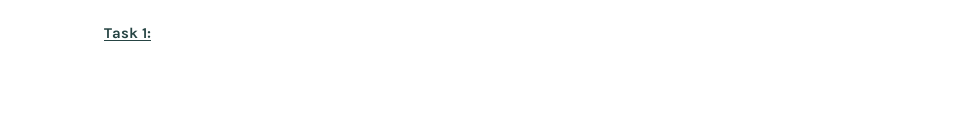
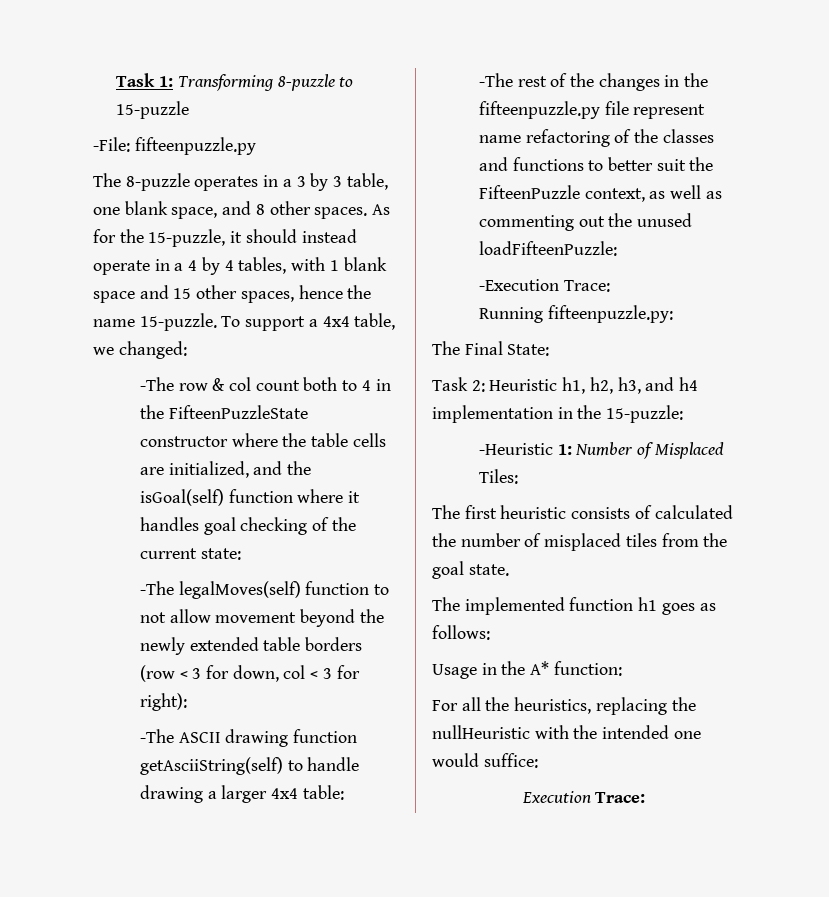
(151, 33) none -> [177,74,354,91] [116,101,190,119] [93,137,256,155] [93,173,388,191] [93,201,391,219] [93,229,357,247] [93,257,387,275] [93,285,372,303] [93,313,396,331] [93,341,187,359] [139,377,391,391] [139,405,308,419] [139,433,386,447] [139,461,311,478] [139,489,360,506] [139,517,356,535] [139,548,241,560] [139,581,389,599] [139,609,384,627] [139,637,362,655] [139,665,360,682] [139,693,187,711] [139,729,357,747] [139,757,360,775] [139,785,344,803] [478,73,709,91] [478,101,706,119] [478,129,714,147] [478,157,714,171] [478,185,722,202] [478,213,692,231] [478,241,617,256] [478,279,610,292] [478,305,673,323] [432,341,550,356] [432,377,699,394] [432,405,684,423] [478,442,724,459] [478,469,518,484] [432,505,733,519] [432,533,728,551] [432,561,509,579] [432,597,716,615] [432,625,490,640] [432,661,622,679] [432,697,696,715] [432,725,701,739] [432,753,538,768] [521,791,646,803] Transforming 8-puzzle to 15-puzzle // -File: fifteenpuzzle.py // The 8-puzzle operates in a 3 by 3 table, one blank space, and 8 other spaces. As for the 15-puzzle, it should instead operate in a 4 by 4 tables, with 1 blank space and 15 other spaces, hence the name 15-puzzle. To support a 4x4 table, we changed: // -The row & col count both to 4 in the FifteenPuzzleState constructor where the table cells are initialized, and the isGoal(self) function where it handles goal checking of the current state: // -The legalMoves(self) function to not allow movement beyond the newly extended table borders (row < 3 for down, col < 3 for right): // -The ASCII drawing function getAsciiString(self) to handle drawing a larger 4x4 table: // -The rest of the changes in the fifteenpuzzle.py file represent name refactoring of the classes and functions to better suit the FifteenPuzzle context, as well as commenting out the unused loadFifteenPuzzle: // -Execution Trace: // Running fifteenpuzzle.py: // The Final State: // Task 2: Heuristic h1, h2, h3, and h4 implementation in the 15-puzzle: // -Heuristic 1: Number of Misplaced Tiles: // The first heuristic consists of calculated the number of misplaced tiles from the goal state. // The implemented function h1 goes as follows: // Usage in the A* function: // For all the heuristics, replacing the nullHeuristic with the intended one would suffice: // Execution Trace:

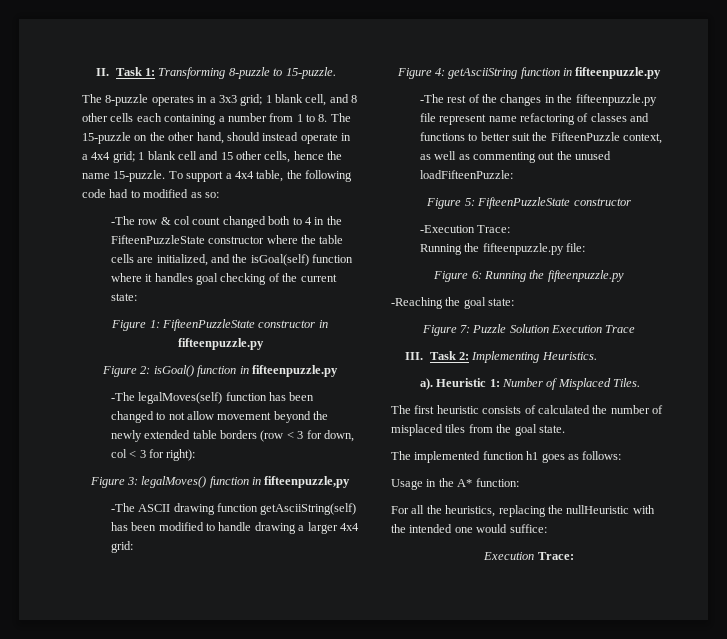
(116, 80) none -> [96,68,110,76] II.
[116,101,190,119] [93,137,256,155] 15-puzzle // -File: fifteenpuzzle.py -> [285,67,336,79] 15-puzzle.
[296,173,388,191] [93,201,391,219] [93,229,243,247] 3 by 3 table, one blank space, and 8 other spaces. As for the 15-puzzle, it -> [218,94,358,106] [82,113,351,125] [82,132,224,144] 3x3 grid; 1 blank cell, and 8 other cells each containing a number from 1 to 8. The 15-puzzle on the other hand,
[188,257,387,275] [93,291,135,303] 4 by 4 tables, with 1 blank space -> [91,151,197,163] 4x4 grid; 1 blank cell
[240,291,294,303] spaces, -> [264,151,291,163] cells,
[93,341,187,359] we changed: -> [286,170,352,182] [82,189,219,198] the following code had to modified as so:
(300, 385) none -> [222,216,266,228] changed
(241, 554) none -> [111,319,328,331] [177,338,264,350] [102,365,338,377] // Figure 1: FifteenPuzzleState constructor in fifteenpuzzle.py // Figure 2: isGoal() function in fifteenpuzzle.py
(370, 588) none -> [269,392,315,401] [110,411,154,423] has been changed
(187, 702) none -> [89,476,351,488] // Figure 3: legalMoves() function in fifteenpuzzle,py
(283, 766) none -> [110,522,204,531] has been modified
[302,785,344,800] table: -> [110,541,133,553] [396,67,662,79] grid: // Figure 4: getAsciiString function in fifteenpuzzle.py
[633,129,658,143] the -> (589, 117) none
(617, 248) none -> [426,197,631,209] // Figure 5: FifteenPuzzleState constructor
[547,305,673,323] [432,341,550,356] [432,377,699,394] [432,405,684,423] [478,443,553,455] fifteenpuzzle.py: // The Final State: // Task 2: Heuristic h1, h2, h3, and h4 implementation in the 15-puzzle: // -Heuristic -> [464,243,586,255] [433,270,624,282] [391,297,515,309] [421,324,636,336] [405,351,597,363] [419,378,487,390] the fifteenpuzzle.py file: // Figure 6: Running the fifteenpuzzle.py // -Reaching the goal state: // Figure 7: Puzzle Solution Execution Trace // III. Task 2: Implementing Heuristics. // a). Heuristic
[478,469,518,484] Tiles: -> [613,378,641,387] Tiles.

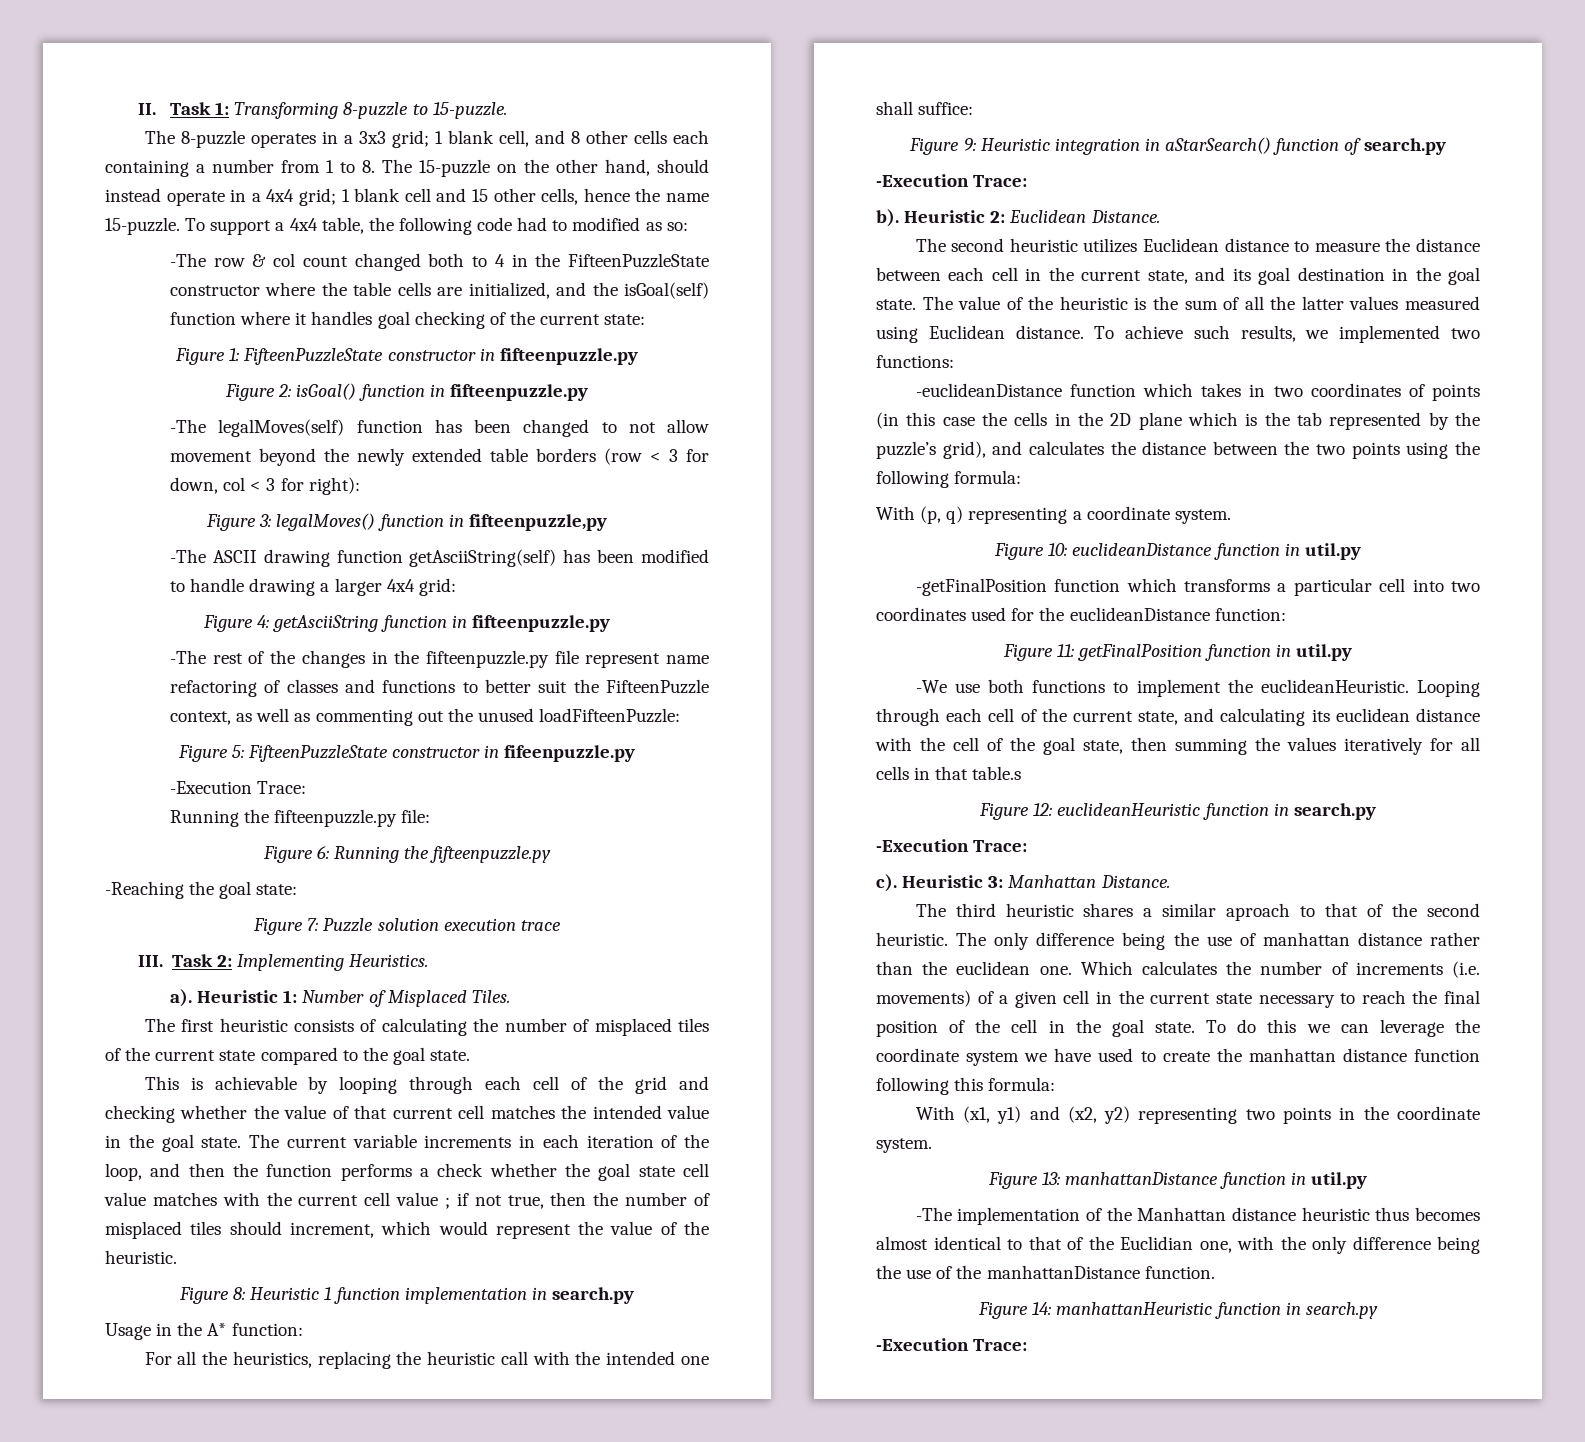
(631, 202) none -> [484,745,636,762] in fifeenpuzzle.py
[509,324,636,333] Solution Execution Trace -> [377,918,561,931] solution execution trace
[537,405,663,414] [391,424,565,436] [391,451,622,463] calculated the number of misplaced tiles from the goal state. // The implemented function h1 goes as follows: -> [381,1018,710,1036] [105,1047,471,1065] [144,1076,709,1094] [105,1105,709,1123] [105,1134,709,1152] [105,1163,709,1181] [104,1192,710,1209] [105,1221,709,1239] [105,1250,177,1264] [179,1287,634,1304] calculating the number of misplaced tiles of the current state compared to the goal state. // This is achievable by looping through each cell of the grid and checking whether the value of that current cell matches the intended value in the goal state. The current variable increments in each iteration of the loop, and then the function performs a check whether the goal state cell value matches with the current cell value ; if not true, then the number of misplaced tiles should increment, which would represent the value of the heuristic. // Figure 8: Heuristic 1 function implementation in search.py
[566,505,630,514] nullHeuristic -> [427,1351,528,1365] heuristic call
[476,524,508,533] would -> [876,101,913,115] shall
[483,552,535,560] Execution -> [909,137,1446,155] [876,174,1028,187] [876,209,1160,227] [915,238,1480,253] [876,267,1480,285] [876,296,1480,310] [876,325,1480,343] [876,355,954,368] [915,383,1480,401] [876,412,1480,430] [876,441,1480,459] [876,470,1022,488] [876,506,1231,524] [994,543,1361,560] [915,578,1480,596] [876,607,1286,621] [1003,644,1352,661] [915,679,1480,697] [876,708,1480,726] [875,737,1480,755] [876,766,1022,780] [979,803,1376,820] [876,839,1028,852] [876,874,1170,892] [915,903,1480,921] [876,932,1480,950] [876,961,1480,978] [876,990,1480,1008] [876,1019,1480,1037] [876,1048,1480,1066] [876,1077,1056,1095] [915,1106,1480,1124] [876,1138,932,1153] [988,1172,1367,1189] [915,1207,1480,1225] [876,1236,1480,1254] [876,1265,1215,1279] [978,1302,1378,1319] [876,1338,969,1351] Figure 9: Heuristic integration in aStarSearch() function of search.py // -Execution Trace: // b). Heuristic 2: Euclidean Distance. // The second heuristic utilizes Euclidean distance to measure the distance between each cell in the current state, and its goal destination in the goal state. The value of the heuristic is the sum of all the latter values measured using Euclidean distance. To achieve such results, we implemented two functions: // -euclideanDistance function which takes in two coordinates of points (in this case the cells in the 2D plane which is the tab represented by the puzzle’s grid), and calculates the distance between the two points using the following formula: // With (p, q) representing a coordinate system. // Figure 10: euclideanDistance function in util.py // -getFinalPosition function which transforms a particular cell into two coordinates used for the euclideanDistance function: // Figure 11: getFinalPosition function in util.py // -We use both functions to implement the euclideanHeuristic. Looping through each cell of the current state, and calculating its euclidean distance with the cell of the goal state, then summing the values iteratively for all cells in that table.s // Figure 12: euclideanHeuristic function in search.py // -Execution Trace: // c). Heuristic 3: Manhattan Distance. // The third heuristic shares a similar aproach to that of the second heuristic. The only difference being the use of manhattan distance rather than the euclidean one. Which calculates the number of increments (i.e. movements) of a given cell in the current state necessary to reach the final position of the cell in the goal state. To do this we can leverage the coordinate system we have used to create the manhattan distance function following this formula: // With (x1, y1) and (x2, y2) representing two points in the coordinate system. // Figure 13: manhattanDistance function in util.py // -The implementation of the Manhattan distance heuristic thus becomes almost identical to that of the Euclidian one, with the only difference being the use of the manhattanDistance function. // Figure 14: manhattanHeuristic function in search.py // -Execution

